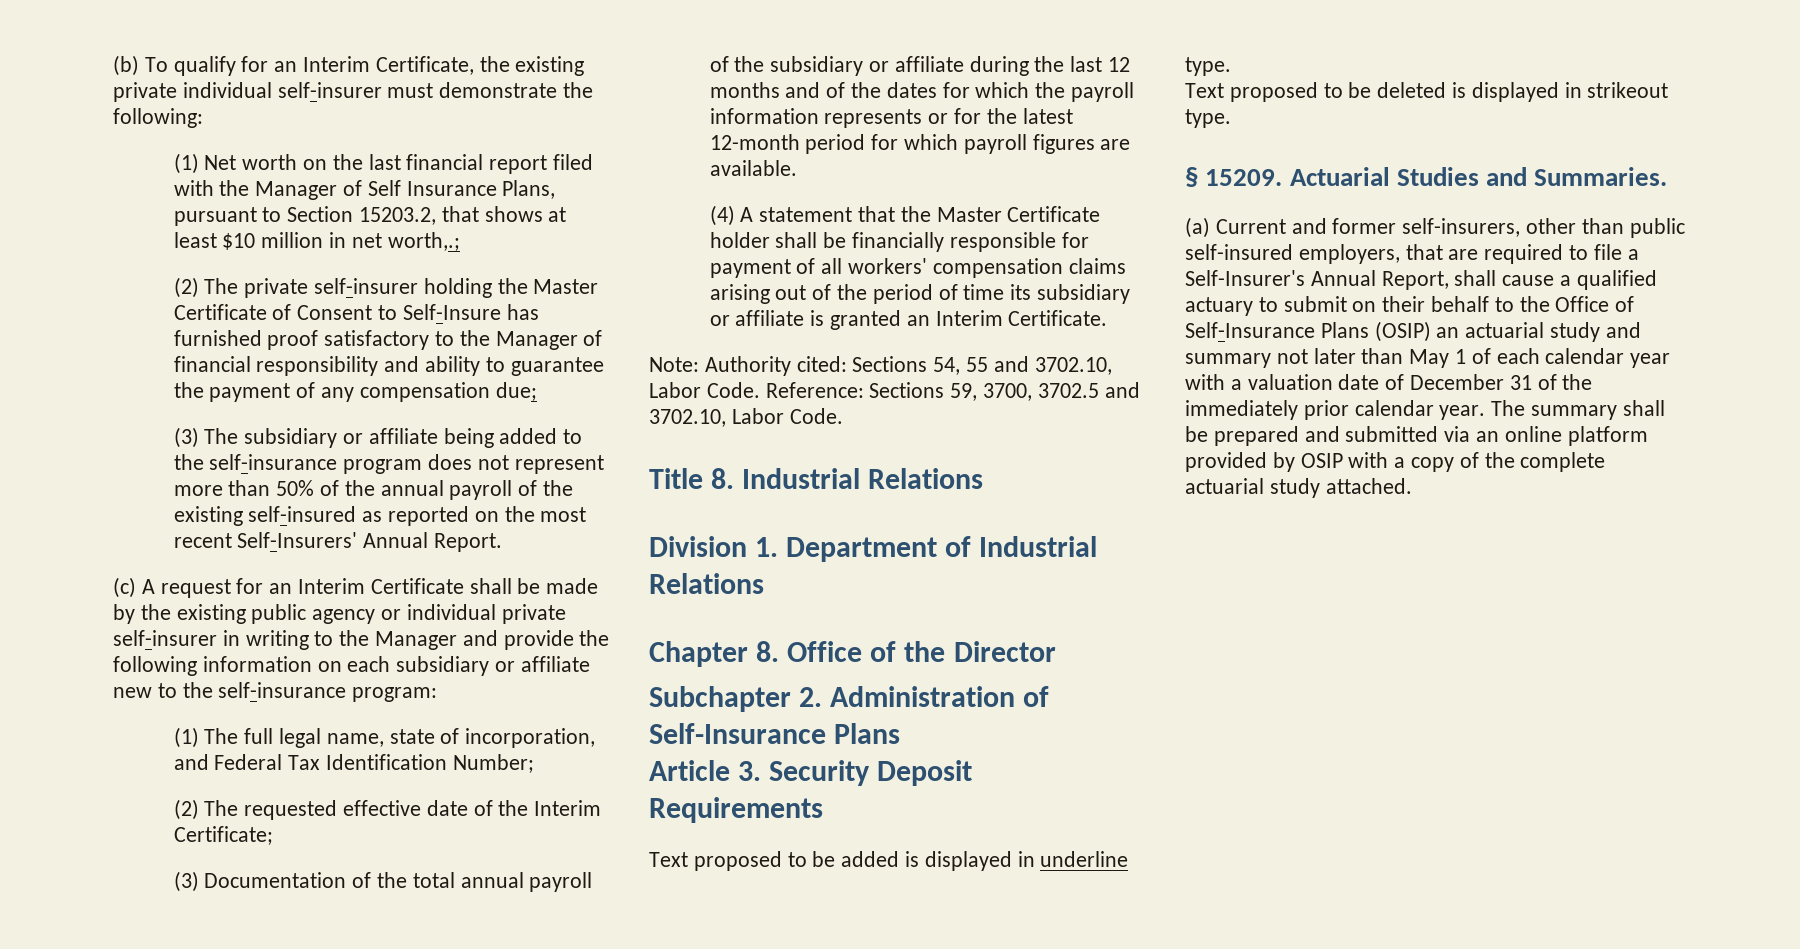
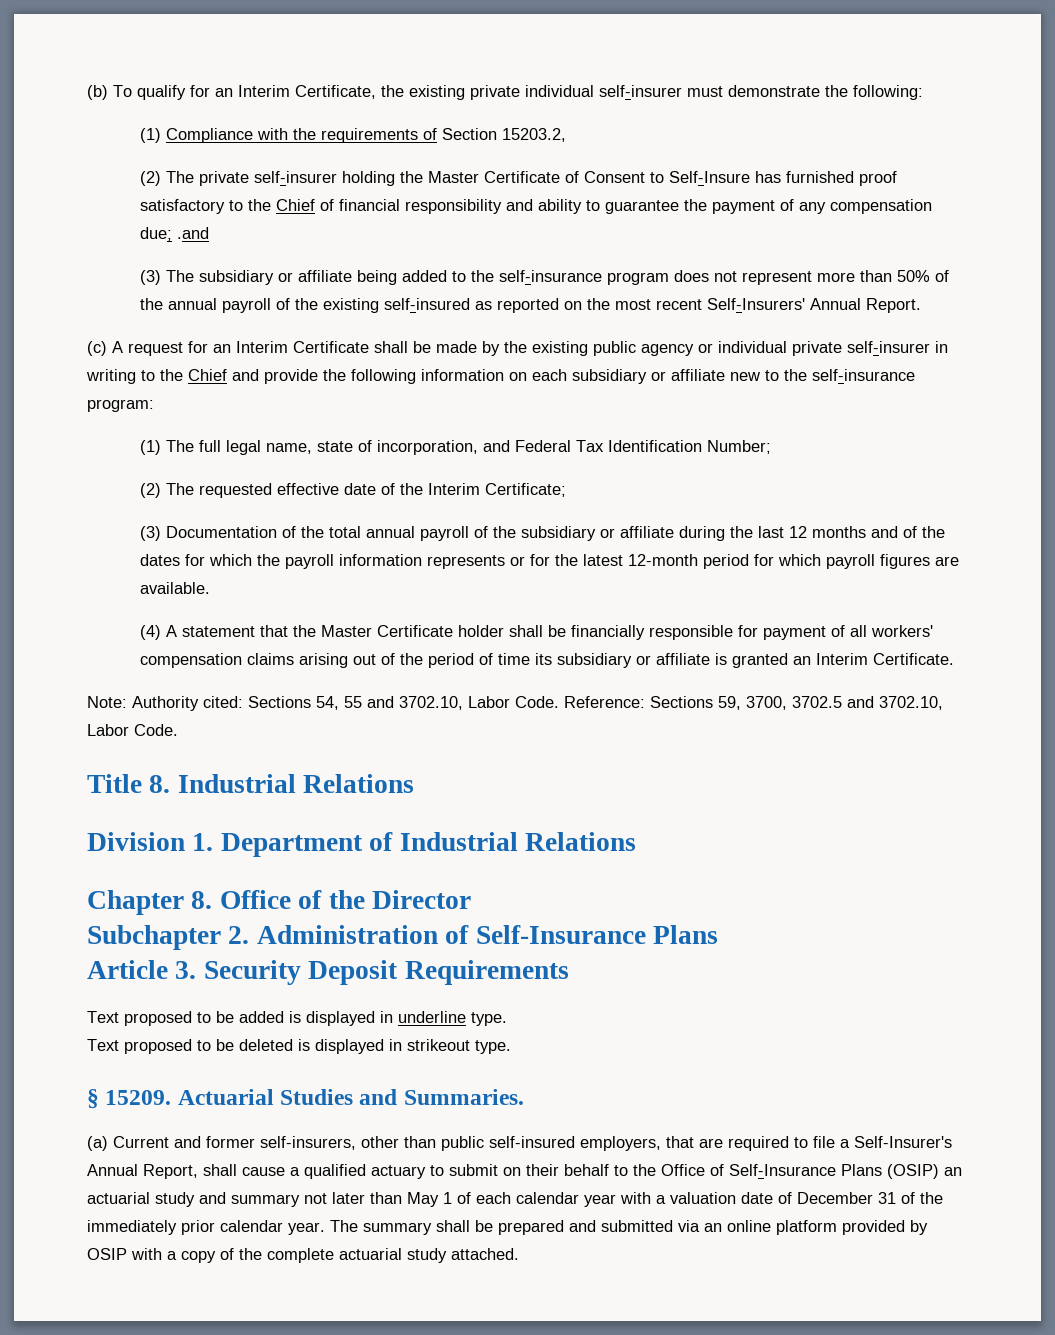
[204,154,594,174] [173,180,556,200] [173,206,567,226] [173,232,460,251] Net worth on the last financial report filed with the Manager of Self Insurance Plans, pursuant to Section 15203.2, that shows at least $10 million in net worth,.; -> [166,128,567,143] Compliance with the requirements of Section 15203.2,
[495,331,578,350] Manager -> [276,199,316,211] Chief
(537, 391) none -> [177,227,210,239] .and
[375,631,458,650] Manager -> [188,369,227,381] Chief

